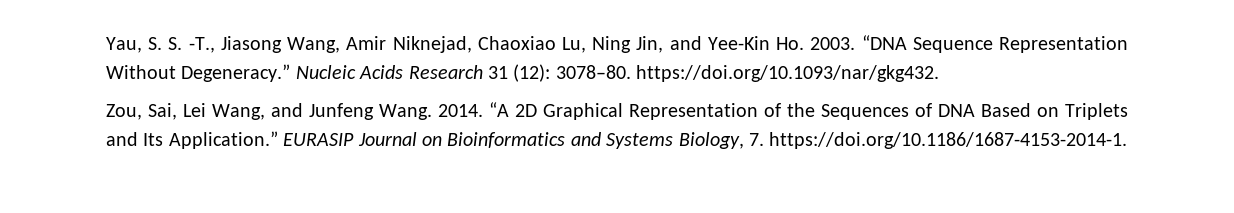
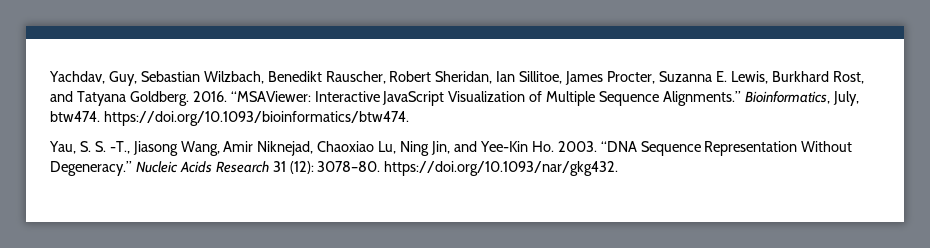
(106, 45) none -> [49,71,864,86] [50,91,859,106] [50,111,409,126] Yachdav, Guy, Sebastian Wilzbach, Benedikt Rauscher, Robert Sheridan, Ian Sillitoe, James Procter, Suzanna E. Lewis, Burkhard Rost, and Tatyana Goldberg. 2016. “MSAViewer: Interactive JavaScript Visualization of Multiple Sequence Alignments.” Bioinformatics, July, btw474. https://doi.org/10.1093/bioinformatics/btw474. //
[106,102,1128,120] [106,131,1128,149] // Zou, Sai, Lei Wang, and Junfeng Wang. 2014. “A 2D Graphical Representation of the Sequences of DNA Based on Triplets and Its Application.” EURASIP Journal on Bioinformatics and Systems Biology, 7. https://doi.org/10.1186/1687-4153-2014-1. -> (619, 168) none

